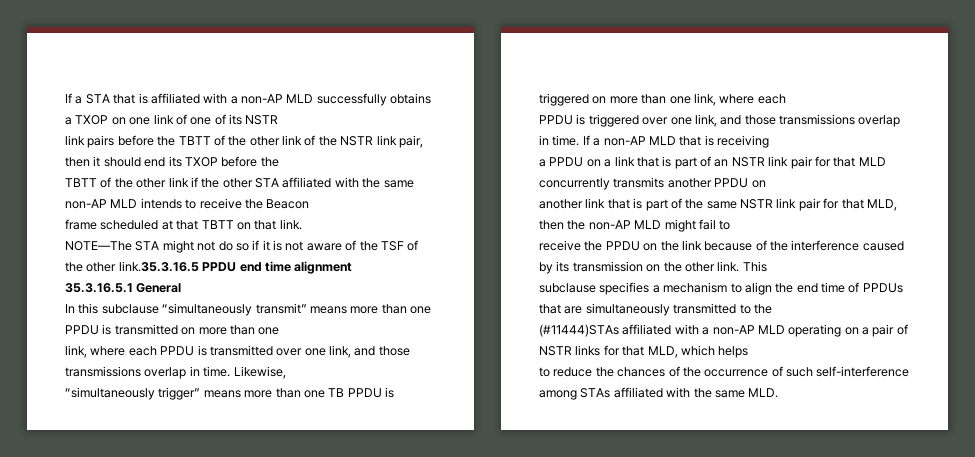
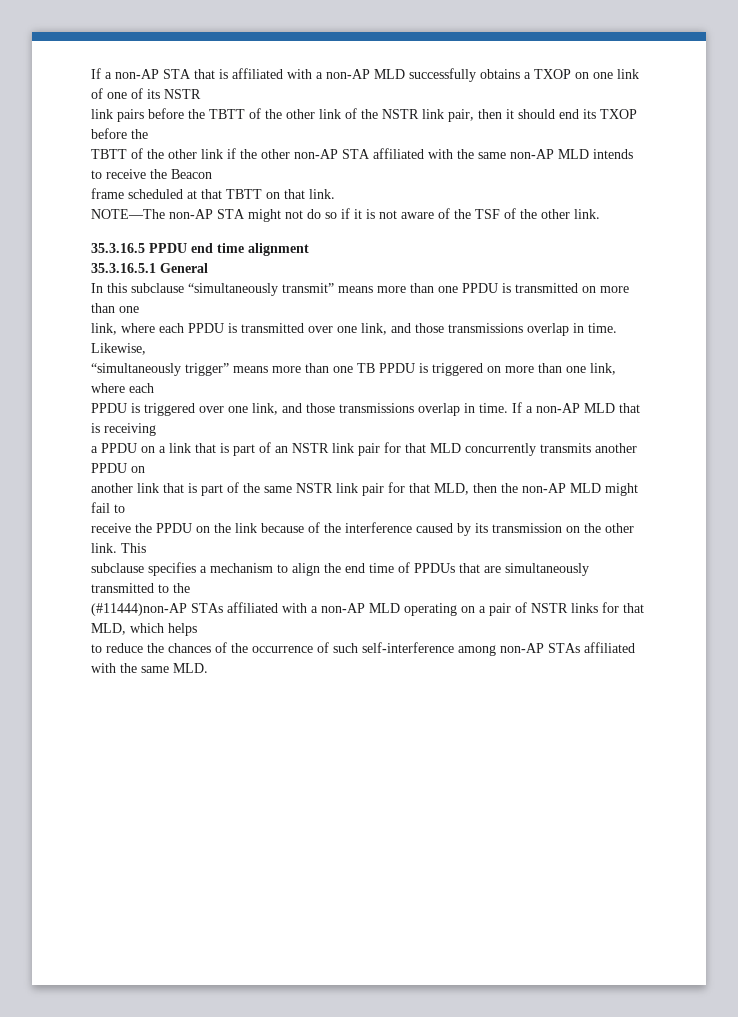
[65,93,83,104] If a -> [91,68,159,79] If a non-AP
(253, 183) none -> [294,149,338,159] non-AP
(132, 246) none -> [169,209,213,219] non-AP
[118,261,199,272] link.35.3.16.5 -> [574,209,600,219] [91,243,145,253] link. // 35.3.16.5
[539,324,619,337] (#11444)STAs -> [91,603,223,616] (#11444)non-AP STAs
(577, 395) none -> [500,643,544,653] non-AP

